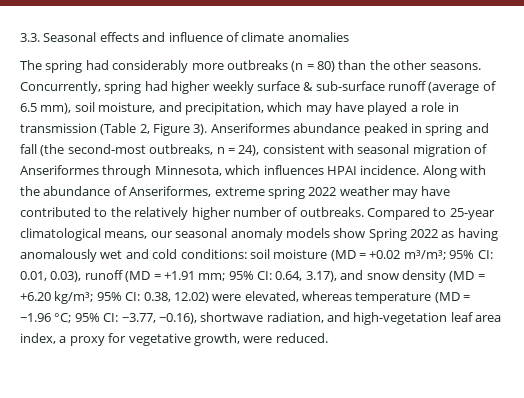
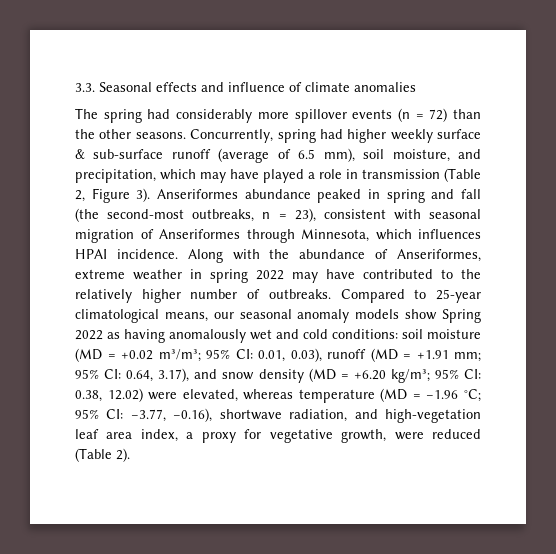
[226,60,288,70] outbreaks -> [294,109,393,123] spillover events
[317,61,335,72] 80) -> [429,108,448,122] 72)
[238,145,260,156] 24), -> [294,208,316,222] 23),
(265, 191) none -> [133,269,202,280] weather in
[339,186,390,196] weather -> (284, 275) none
[275,333,328,343] reduced. -> [432,429,482,439] [75,448,130,462] reduced (Table 2).

